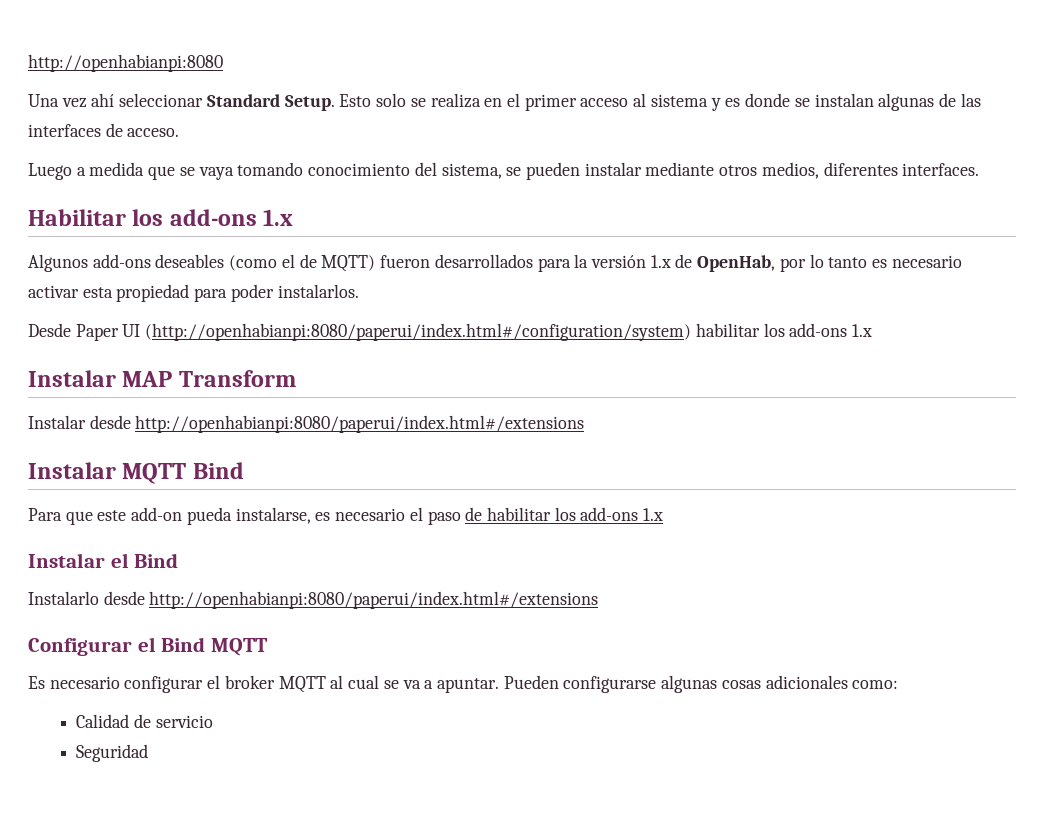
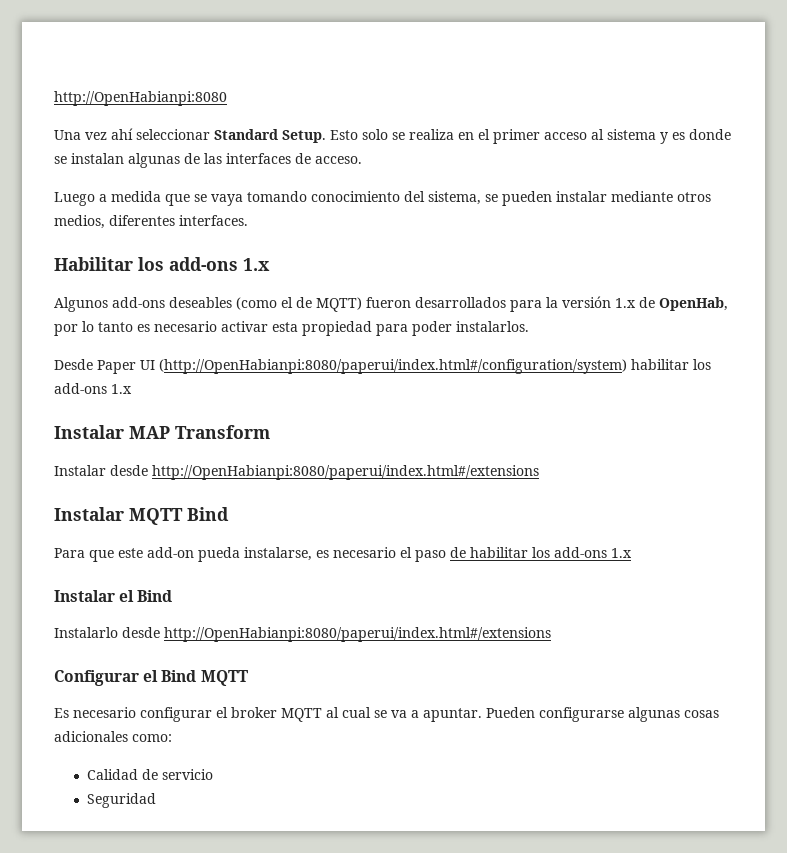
[28,54,223,72] http://openhabianpi:8080 -> [54,91,227,106] http://OpenHabianpi:8080
[145,323,692,341] (http://openhabianpi:8080/paperui/index.html#/configuration/system) -> [159,359,627,374] (http://OpenHabianpi:8080/paperui/index.html#/configuration/system)
[135,415,585,433] http://openhabianpi:8080/paperui/index.html#/extensions -> [152,465,539,480] http://OpenHabianpi:8080/paperui/index.html#/extensions
[149,591,599,609] http://openhabianpi:8080/paperui/index.html#/extensions -> [164,627,551,642] http://OpenHabianpi:8080/paperui/index.html#/extensions

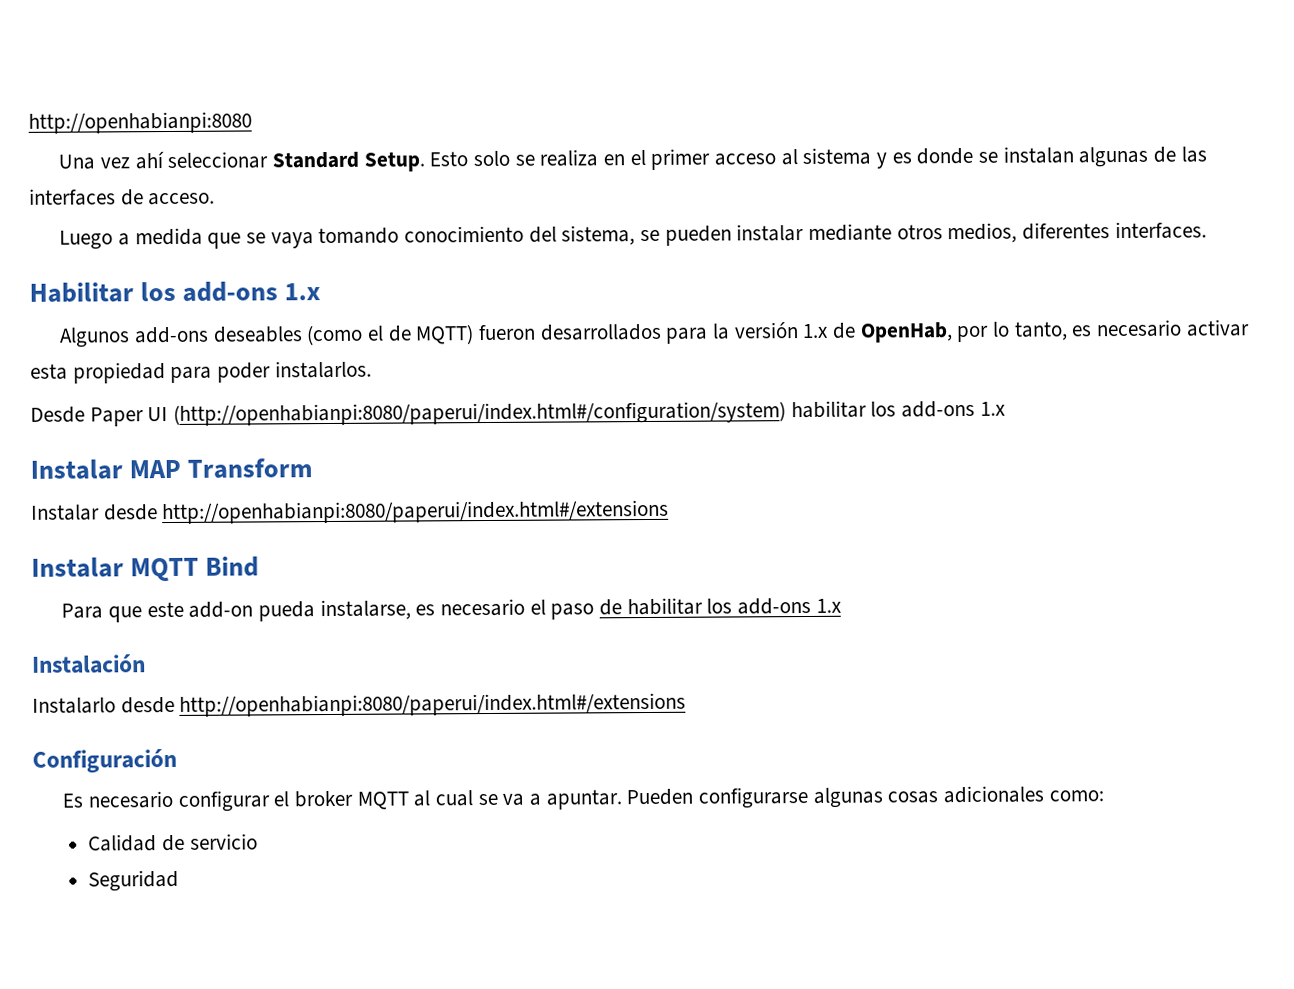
[54,91,227,106] http://OpenHabianpi:8080 -> [28,111,252,134] http://openhabianpi:8080
[98,322,133,332] tanto -> [1013,321,1068,341] tanto,
[159,359,627,374] (http://OpenHabianpi:8080/paperui/index.html#/configuration/system) -> [173,401,787,426] (http://openhabianpi:8080/paperui/index.html#/configuration/system)
[152,465,539,480] http://OpenHabianpi:8080/paperui/index.html#/extensions -> [162,499,670,525] http://openhabianpi:8080/paperui/index.html#/extensions
[54,590,173,602] Instalar el Bind -> [31,654,146,674] Instalación
[164,627,551,642] [54,670,248,686] http://OpenHabianpi:8080/paperui/index.html#/extensions // Configurar el Bind MQTT -> [179,692,687,717] [32,748,177,773] http://openhabianpi:8080/paperui/index.html#/extensions // Configuración

